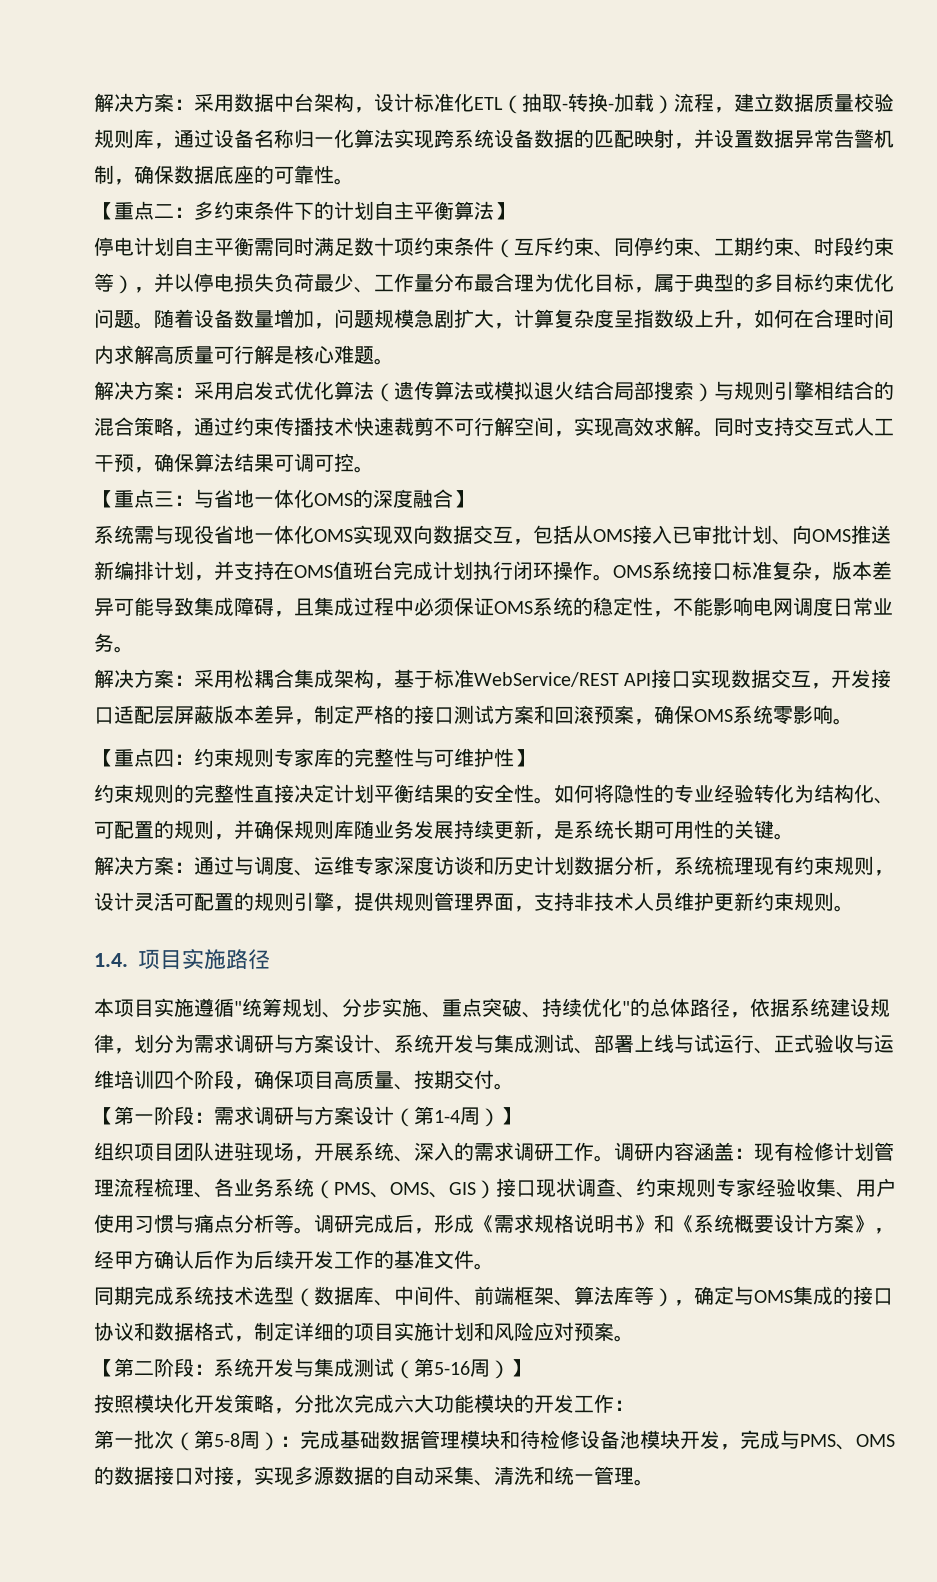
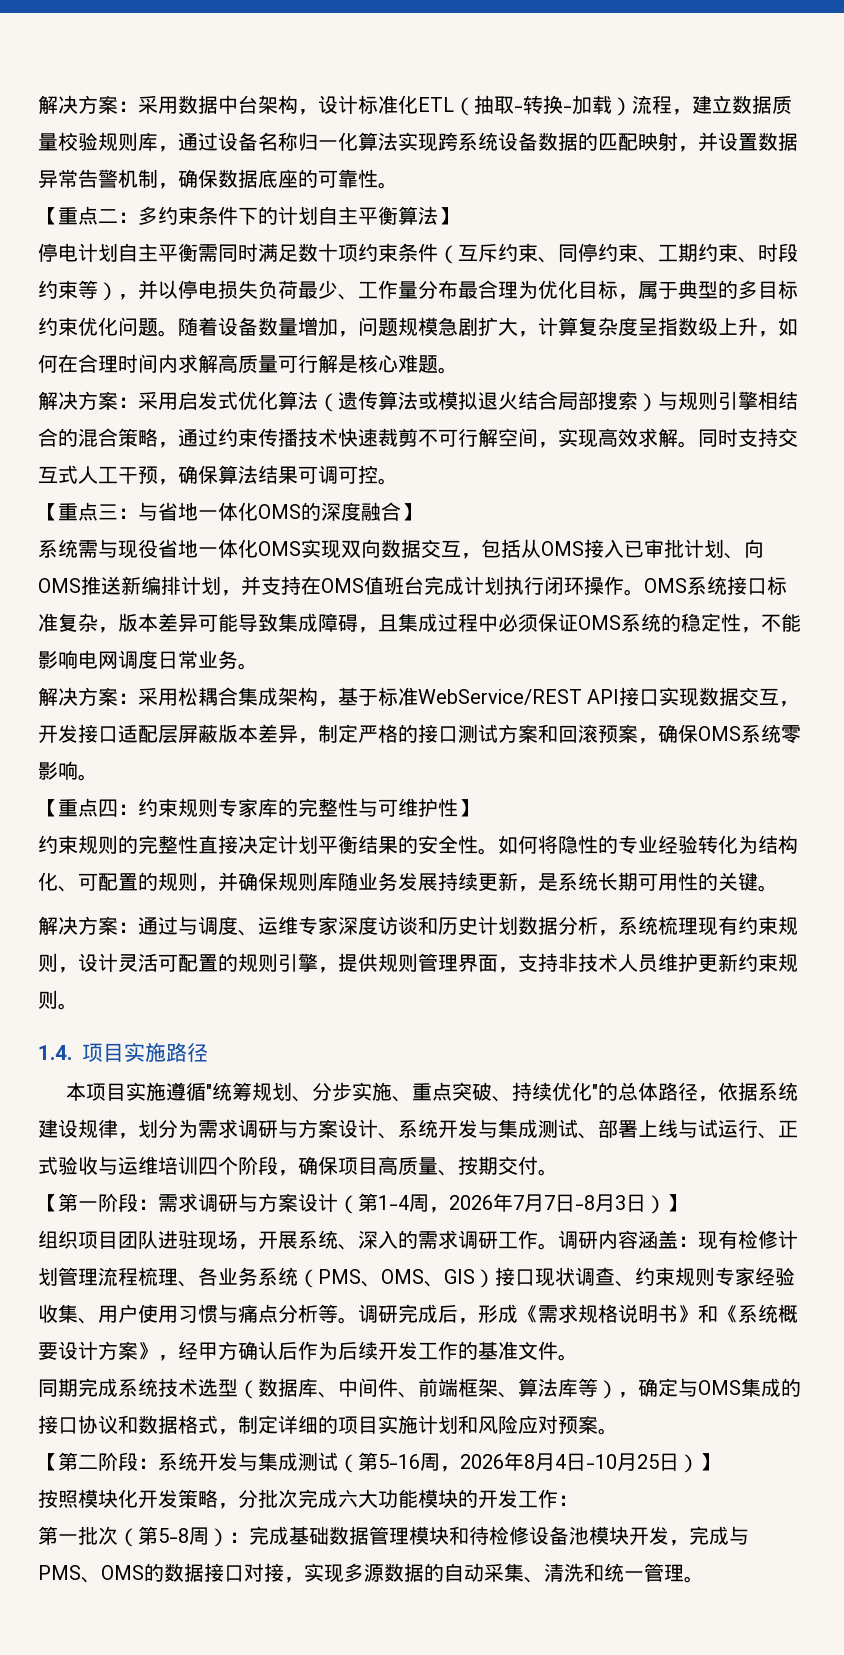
(480, 1116) none -> [429,1193,646,1213] ，2026年7月7日-8月3日
(490, 1368) none -> [440,1452,679,1472] ，2026年8月4日-10月25日

